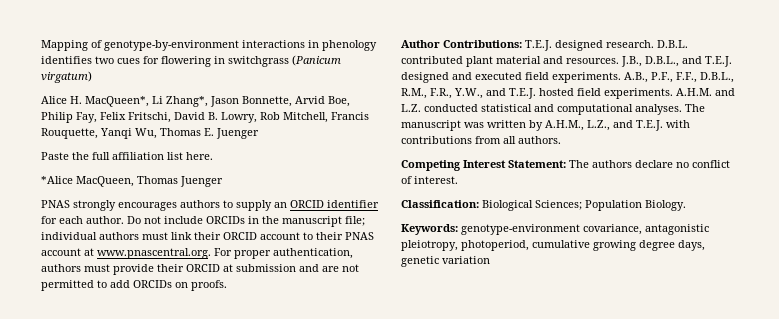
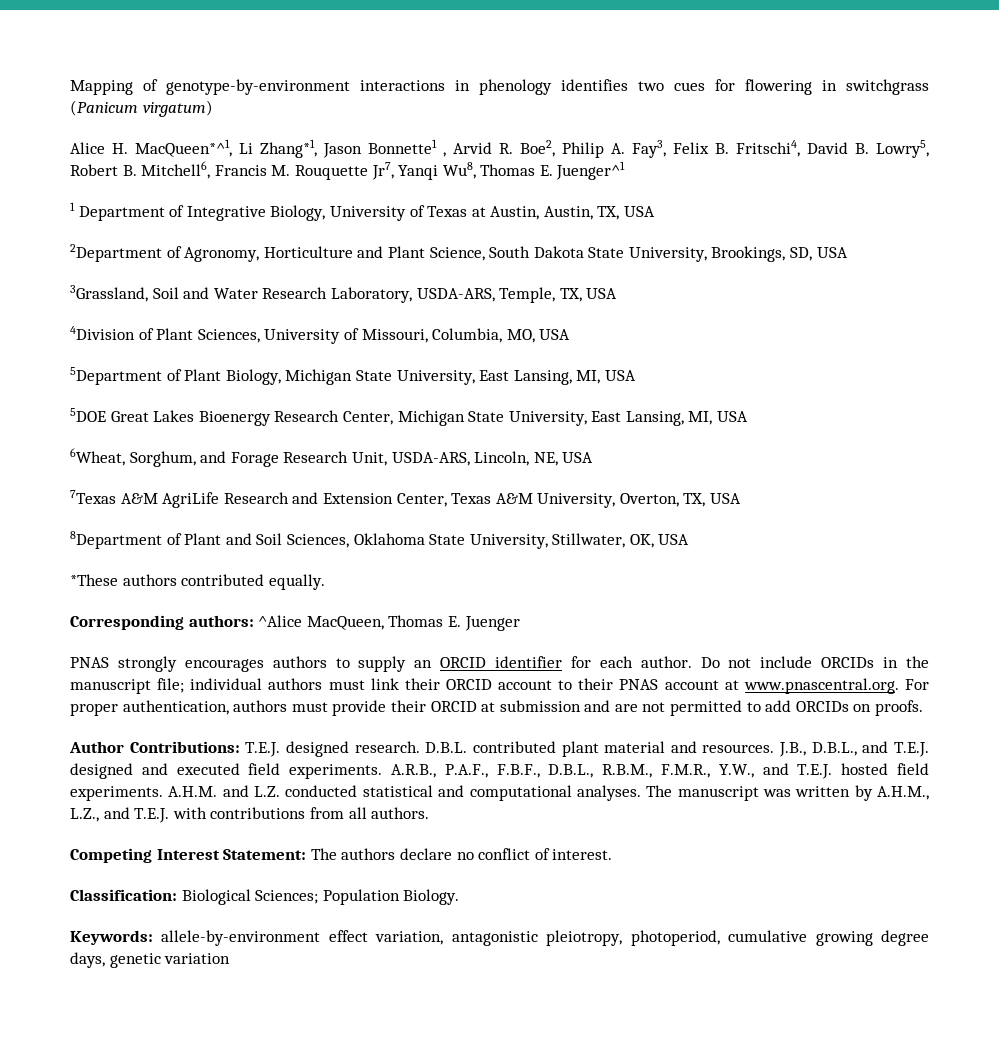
[85,96,350,107] [41,112,369,123] [41,128,259,139] [41,152,213,160] [41,176,73,184] MacQueen*, Li Zhang*, Jason Bonnette, Arvid Boe, Philip Fay, Felix Fritschi, David B. Lowry, Rob Mitchell, Francis Rouquette, Yanqi Wu, Thomas E. Juenger // Paste the full affiliation list here. // *Alice -> [135,139,929,158] [70,161,626,180] [70,202,656,221] [70,244,848,262] [70,285,618,303] [70,326,571,344] [70,367,636,385] [70,408,749,426] [70,448,594,467] [70,490,742,508] [70,531,690,549] [70,574,325,590] [70,615,303,630] MacQueen*^1, Li Zhang*1, Jason Bonnette1 , Arvid R. Boe2, Philip A. Fay3, Felix B. Fritschi4, David B. Lowry5, Robert B. Mitchell6, Francis M. Rouquette Jr7, Yanqi Wu8, Thomas E. Juenger^1 // 1 Department of Integrative Biology, University of Texas at Austin, Austin, TX, USA // 2Department of Agronomy, Horticulture and Plant Science, South Dakota State University, Brookings, SD, USA // 3Grassland, Soil and Water Research Laboratory, USDA-ARS, Temple, TX, USA // 4Division of Plant Sciences, University of Missouri, Columbia, MO, USA // 5Department of Plant Biology, Michigan State University, East Lansing, MI, USA // 5DOE Great Lakes Bioenergy Research Center, Michigan State University, East Lansing, MI, USA // 6Wheat, Sorghum, and Forage Research Unit, USDA-ARS, Lincoln, NE, USA // 7Texas A&M AgriLife Research and Extension Center, Texas A&M University, Overton, TX, USA // 8Department of Plant and Soil Sciences, Oklahoma State University, Stillwater, OK, USA // *These authors contributed equally. // Corresponding authors: ^Alice
(178, 180) none -> [447,616,461,627] E.
[624,72,734,83] [401,88,452,99] A.B., P.F., F.F., D.B.L., R.M., F.R., -> [391,764,710,778] A.R.B., P.A.F., F.B.F., D.B.L., R.B.M., F.M.R.,
[461,224,642,235] genotype-environment covariance, -> [161,930,444,946] allele-by-environment effect variation,

